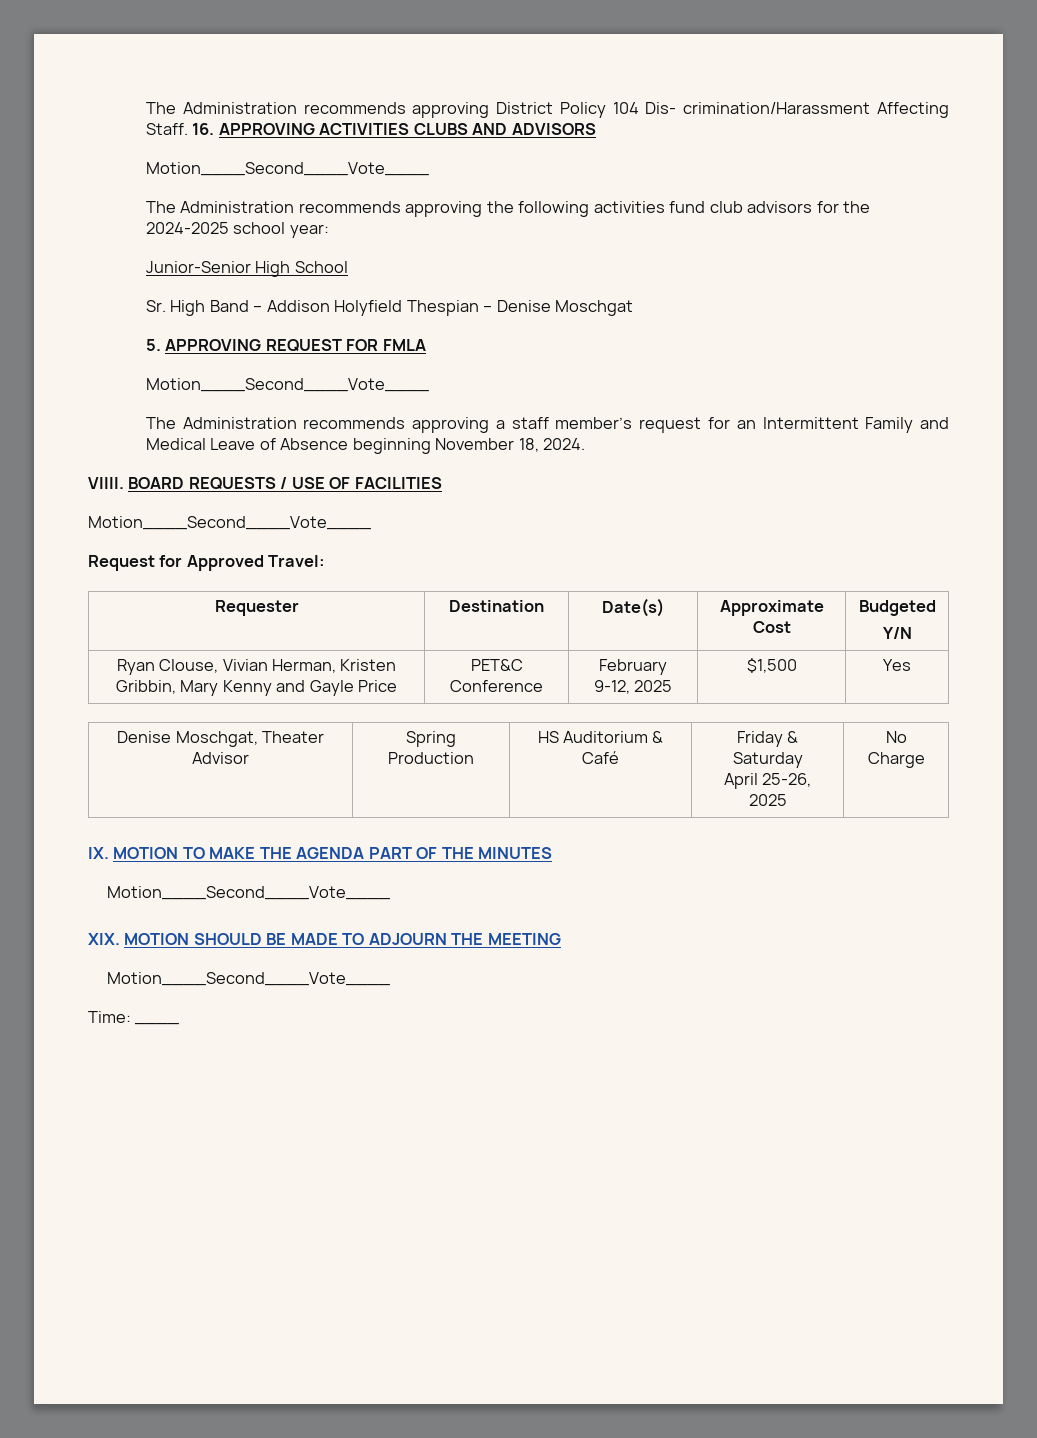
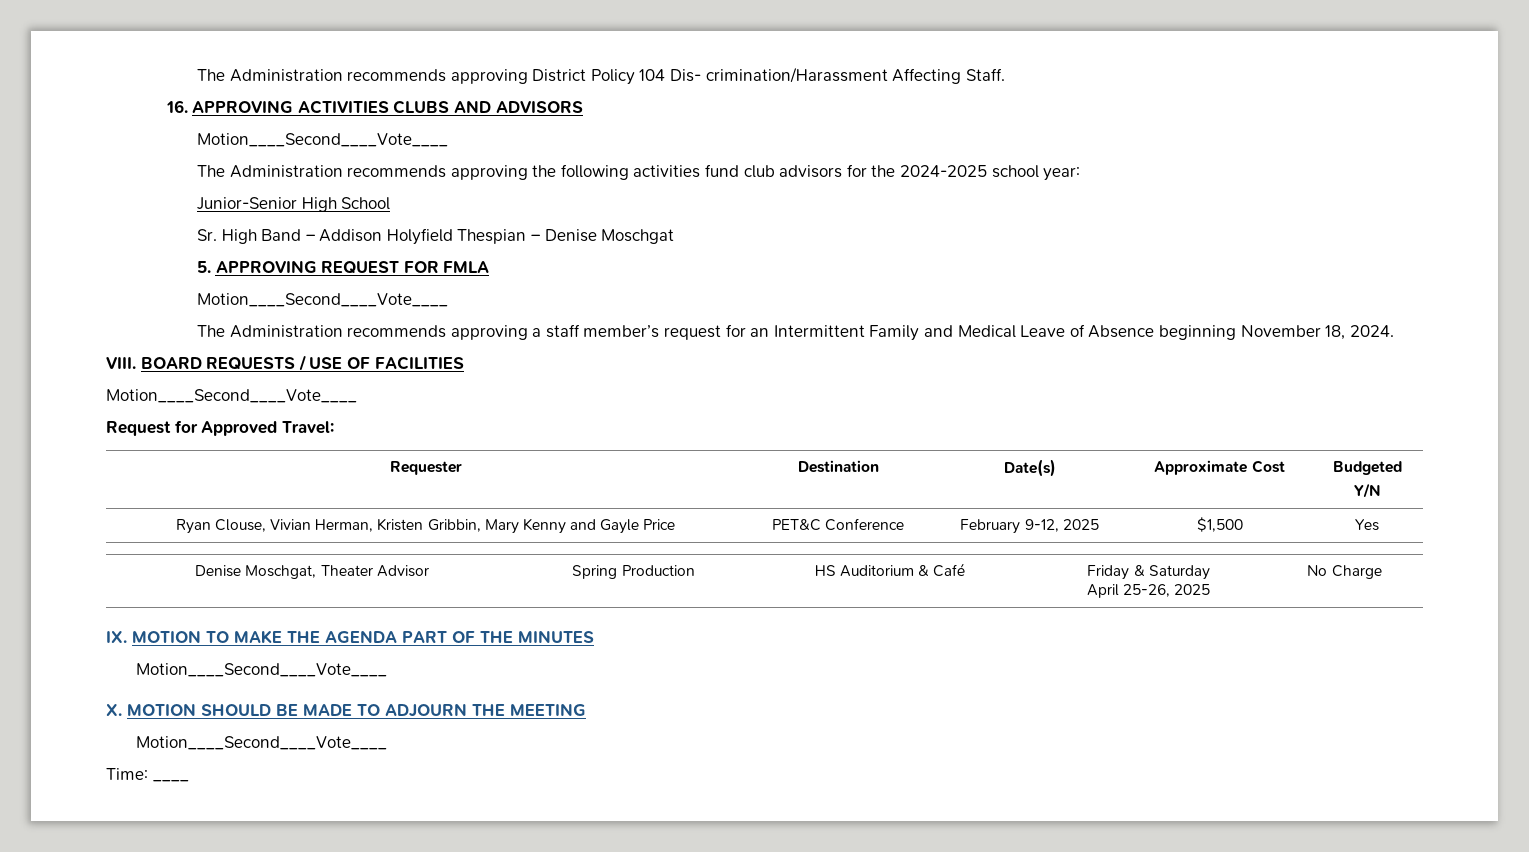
(188, 129) none -> (1005, 74) //
[88,477,124,489] VIIII. -> [106,357,136,369] VIII.
[88,933,120,945] XIX. -> [106,704,122,716] X.

